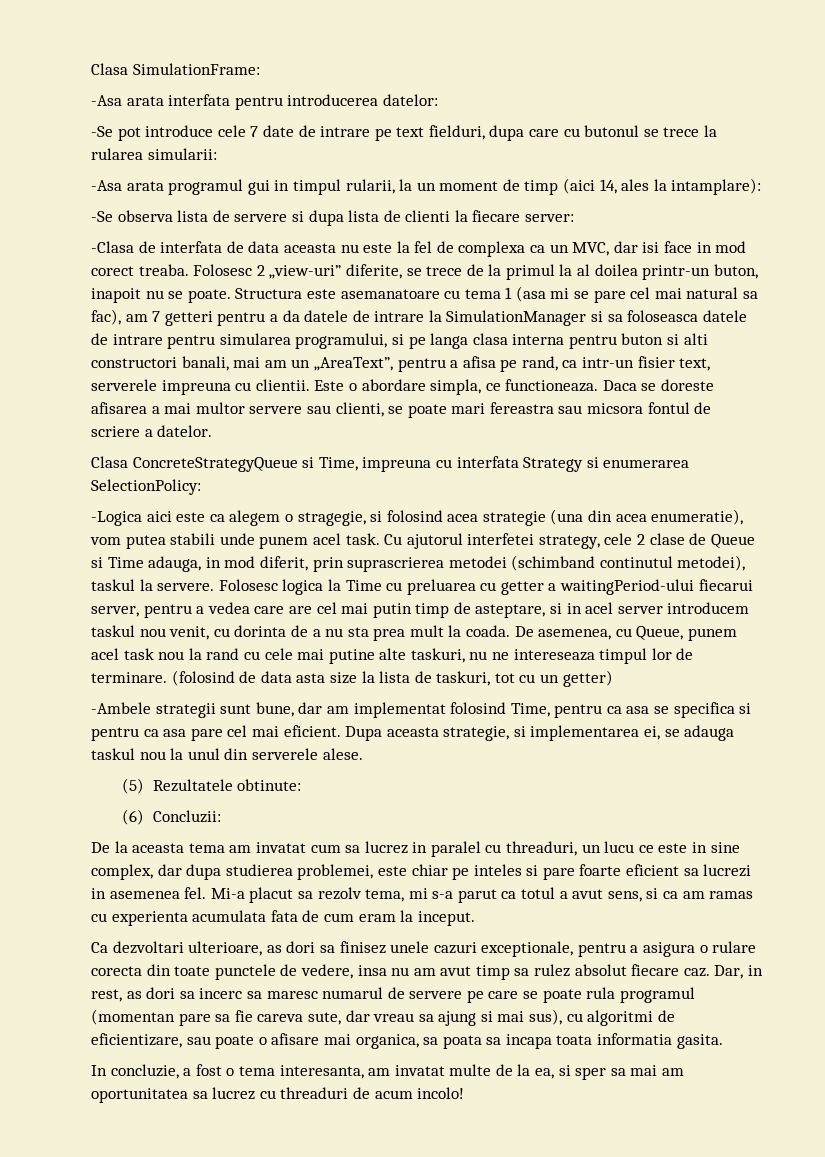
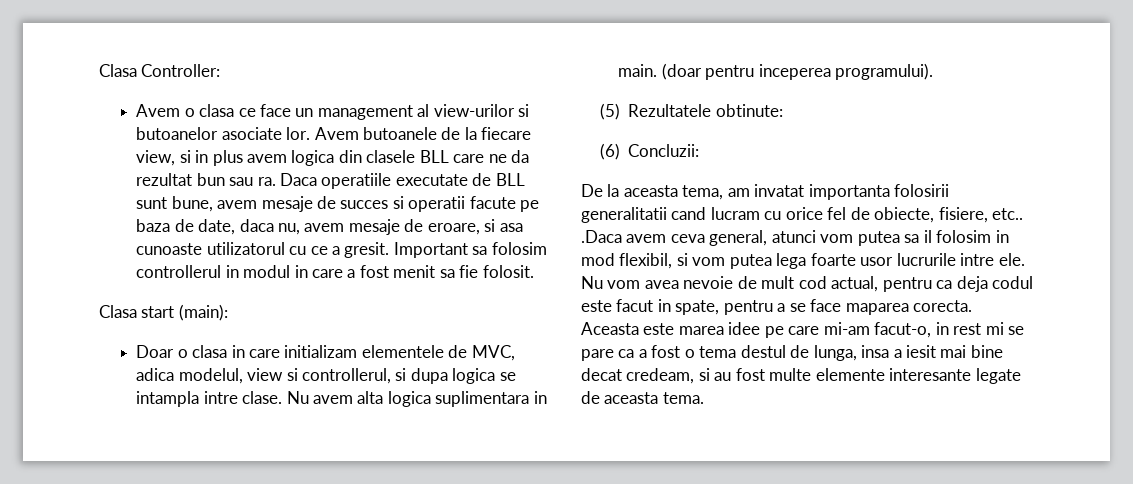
[91,63,260,75] [91,94,438,110] [91,125,718,141] [91,148,217,160] [91,178,762,195] [91,210,575,226] [91,241,747,257] [91,264,758,280] [91,286,759,303] [91,309,747,326] [91,333,708,349] [91,356,711,372] [91,379,715,395] [91,402,712,418] [91,425,213,437] [91,456,690,472] [91,479,201,495] [91,509,744,526] [90,533,755,549] [91,555,746,572] [91,579,753,595] [91,602,750,618] [91,625,738,641] [91,648,694,664] [91,670,613,687] [91,702,752,718] [91,725,735,741] [91,748,363,760] Clasa SimulationFrame: // -Asa arata interfata pentru introducerea datelor: // -Se pot introduce cele 7 date de intrare pe text fielduri, dupa care cu butonul se trece la rularea simularii: // -Asa arata programul gui in timpul rularii, la un moment de timp (aici 14, ales la intamplare): // -Se observa lista de servere si dupa lista de clienti la fiecare server: // -Clasa de interfata de data aceasta nu este la fel de complexa ca un MVC, dar isi face in mod corect treaba. Folosesc 2 „view-uri” diferite, se trece de la primul la al doilea printr-un buton, inapoit nu se poate. Structura este asemanatoare cu tema 1 (asa mi se pare cel mai natural sa fac), am 7 getteri pentru a da datele de intrare la SimulationManager si sa foloseasca datele de intrare pentru simularea programului, si pe langa clasa interna pentru buton si alti constructori banali, mai am un „AreaText”, pentru a afisa pe rand, ca intr-un fisier text, serverele impreuna cu clientii. Este o abordare simpla, ce functioneaza. Daca se doreste afisarea a mai multor servere sau clienti, se poate mari fereastra sau micsora fontul de scriere a datelor. // Clasa ConcreteStrategyQueue si Time, impreuna cu interfata Strategy si enumerarea SelectionPolicy: // -Logica aici este ca alegem o stragegie, si folosind acea strategie (una din acea enumeratie), vom putea stabili unde punem acel task. Cu ajutorul interfetei strategy, cele 2 clase de Queue si Time adauga, in mod diferit, prin suprascrierea metodei (schimband continutul metodei), taskul la servere. Folosesc logica la Time cu preluarea cu getter a waitingPeriod-ului fiecarui server, pentru a vedea care are cel mai putin timp de asteptare, si in acel server introducem taskul nou venit, cu dorinta de a nu sta prea mult la coada. De asemenea, cu Queue, punem acel task nou la rand cu cele mai putine alte taskuri, nu ne intereseaza timpul lor de terminare. (folosind de data asta size la lista de taskuri, tot cu un getter) // -Ambele strategii sunt bune, dar am implementat folosind Time, pentru ca asa se specifica si pentru ca asa pare cel mai eficient. Dupa aceasta strategie, si implementarea ei, se adauga taskul nou la unul din serverele alese. -> [99,64,221,77] [136,104,530,120] [136,127,532,140] [136,150,530,166] [136,173,525,189] [136,196,540,212] [136,219,523,235] [136,242,547,258] [136,265,534,278] [99,304,228,321] [136,345,515,361] [136,368,516,384] [136,391,547,407] [618,63,933,80] Clasa Controller: // Avem o clasa ce face un management al view-urilor si butoanelor asociate lor. Avem butoanele de la fiecare view, si in plus avem logica din clasele BLL care ne da rezultat bun sau ra. Daca operatiile executate de BLL sunt bune, avem mesaje de succes si operatii facute pe baza de date, daca nu, avem mesaje de eroare, si asa cunoaste utilizatorul cu ce a gresit. Important sa folosim controllerul in modul in care a fost menit sa fie folosit. // Clasa start (main): // Doar o clasa in care initializam elementele de MVC, adica modelul, view si controllerul, si dupa logica se intampla intre clase. Nu avem alta logica suplimentara in main. (doar pentru inceperea programului).
[188,841,740,857] [91,864,752,880] [91,887,754,903] [91,910,475,926] [91,941,757,957] [91,964,764,980] [91,987,695,1003] [91,1009,675,1026] [91,1033,723,1049] [91,1064,685,1080] [91,1087,465,1103] tema am invatat cum sa lucrez in paralel cu threaduri, un lucu ce este in sine complex, dar dupa studierea problemei, este chiar pe inteles si pare foarte eficient sa lucrezi in asemenea fel. Mi-a placut sa rezolv tema, mi s-a parut ca totul a avut sens, si ca am ramas cu experienta acumulata fata de cum eram la inceput. // Ca dezvoltari ulterioare, as dori sa finisez unele cazuri exceptionale, pentru a asigura o rulare corecta din toate punctele de vedere, insa nu am avut timp sa rulez absolut fiecare caz. Dar, in rest, as dori sa incerc sa maresc numarul de servere pe care se poate rula programul (momentan pare sa fie careva sute, dar vreau sa ajung si mai sus), cu algoritmi de eficientizare, sau poate o afisare mai organica, sa poata sa incapa toata informatia gasita. // In concluzie, a fost o tema interesanta, am invatat multe de la ea, si sper sa mai am oportunitatea sa lucrez cu threaduri de acum incolo! -> [682,184,950,200] [581,207,1024,223] [581,230,1009,246] [581,253,1025,269] [581,276,1034,292] [581,299,973,315] [581,322,1025,338] [581,345,1003,361] [581,368,1021,384] [581,391,704,404] tema, am invatat importanta folosirii generalitatii cand lucram cu orice fel de obiecte, fisiere, etc.. .Daca avem ceva general, atunci vom putea sa il folosim in mod flexibil, si vom putea lega foarte usor lucrurile intre ele. Nu vom avea nevoie de mult cod actual, pentru ca deja codul este facut in spate, pentru a se face maparea corecta. Aceasta este marea idee pe care mi-am facut-o, in rest mi se pare ca a fost o tema destul de lunga, insa a iesit mai bine decat credeam, si au fost multe elemente interesante legate de aceasta tema.

